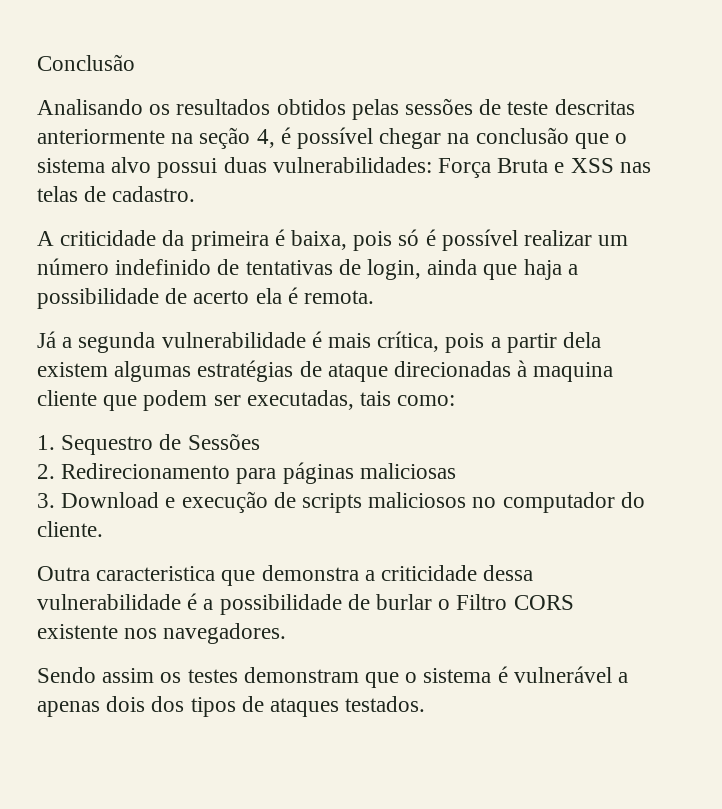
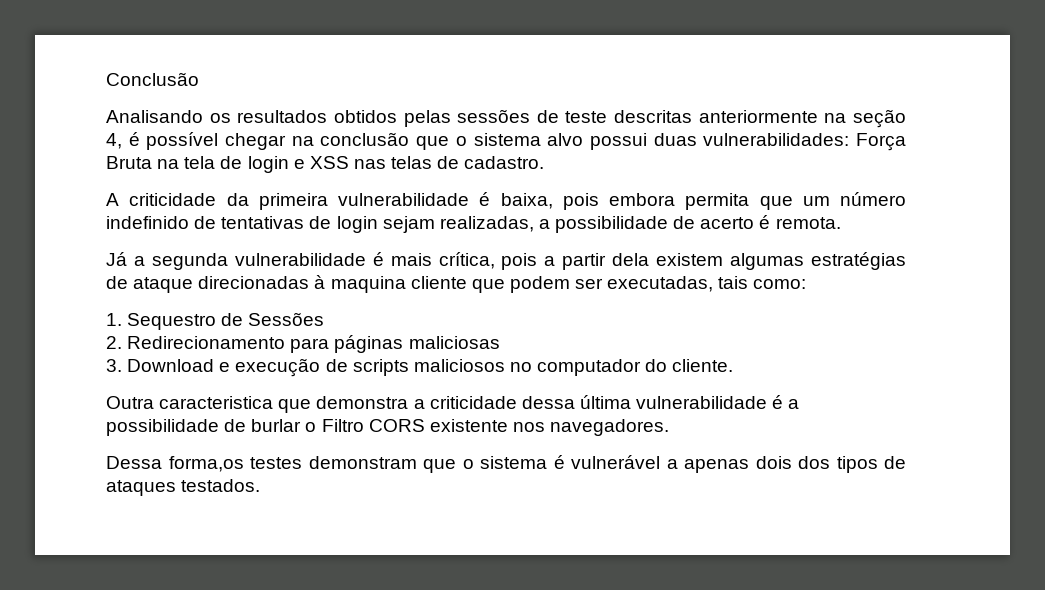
(549, 165) none -> [157,156,289,173] na tela de login
(269, 241) none -> [338,193,469,206] vulnerabilidade
[398,229,593,251] só é possível realizar -> [609,193,793,210] embora permita que
[367,259,562,280] login, ainda que haja -> [336,216,534,233] login sejam realizadas,
[255,288,282,304] ela -> (755, 223) none
(534, 573) none -> [579,395,631,409] última
[37,667,182,683] Sendo assim os -> [106,456,244,472] Dessa forma,os

